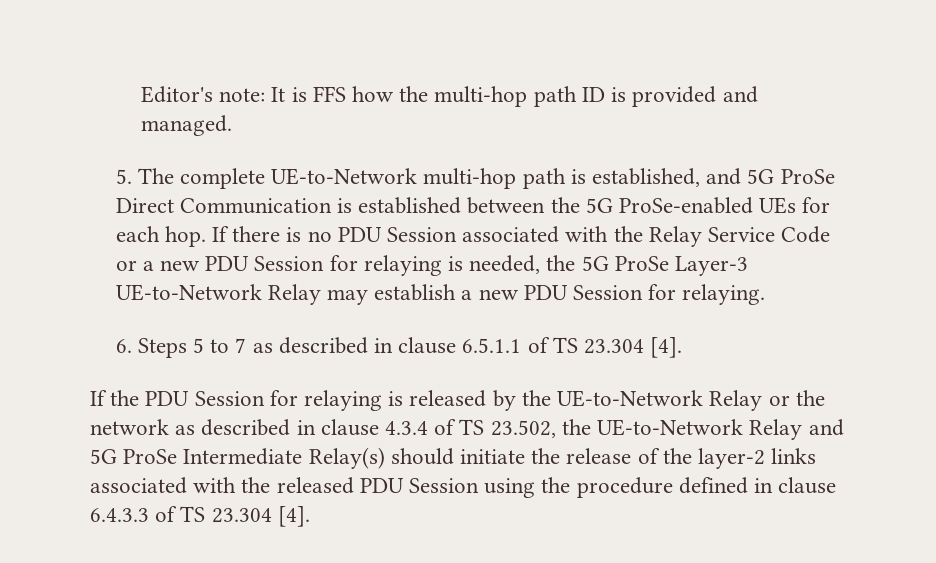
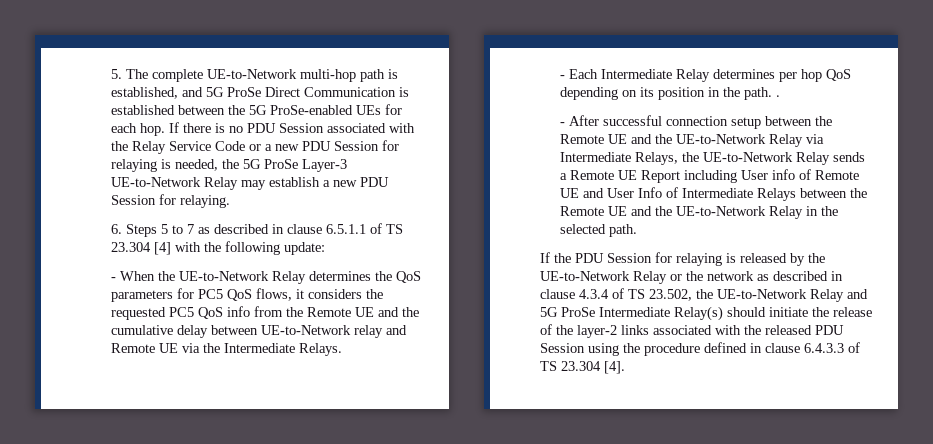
[141,86,758,107] [141,115,233,136] Editor's note: It is FFS how the multi-hop path ID is provided and managed. // -> (111, 74) none
[650,337,683,358] [4]. -> [154,241,326,255] [111,271,422,284] [111,288,384,302] [111,306,420,320] [111,325,408,338] [111,343,343,356] [560,69,852,82] [560,87,781,100] [560,115,833,129] [560,134,825,147] [560,152,866,165] [560,169,860,183] [560,187,868,201] [560,206,839,219] [560,224,638,237] [4] with the following update: // - When the UE-to-Network Relay determines the QoS parameters for PC5 QoS flows, it considers the requested PC5 QoS info from the Remote UE and the cumulative delay between UE-to-Network relay and Remote UE via the Intermediate Relays. // - Each Intermediate Relay determines per hop QoS depending on its position in the path. . // - After successful connection setup between the Remote UE and the UE-to-Network Relay via Intermediate Relays, the UE-to-Network Relay sends a Remote UE Report including User info of Remote UE and User Info of Intermediate Relays between the Remote UE and the UE-to-Network Relay in the selected path.

